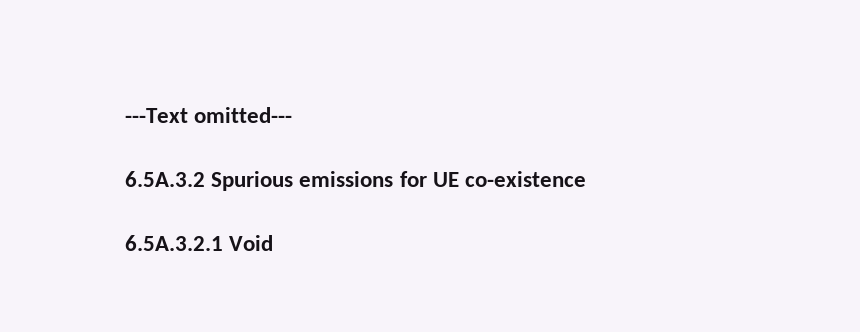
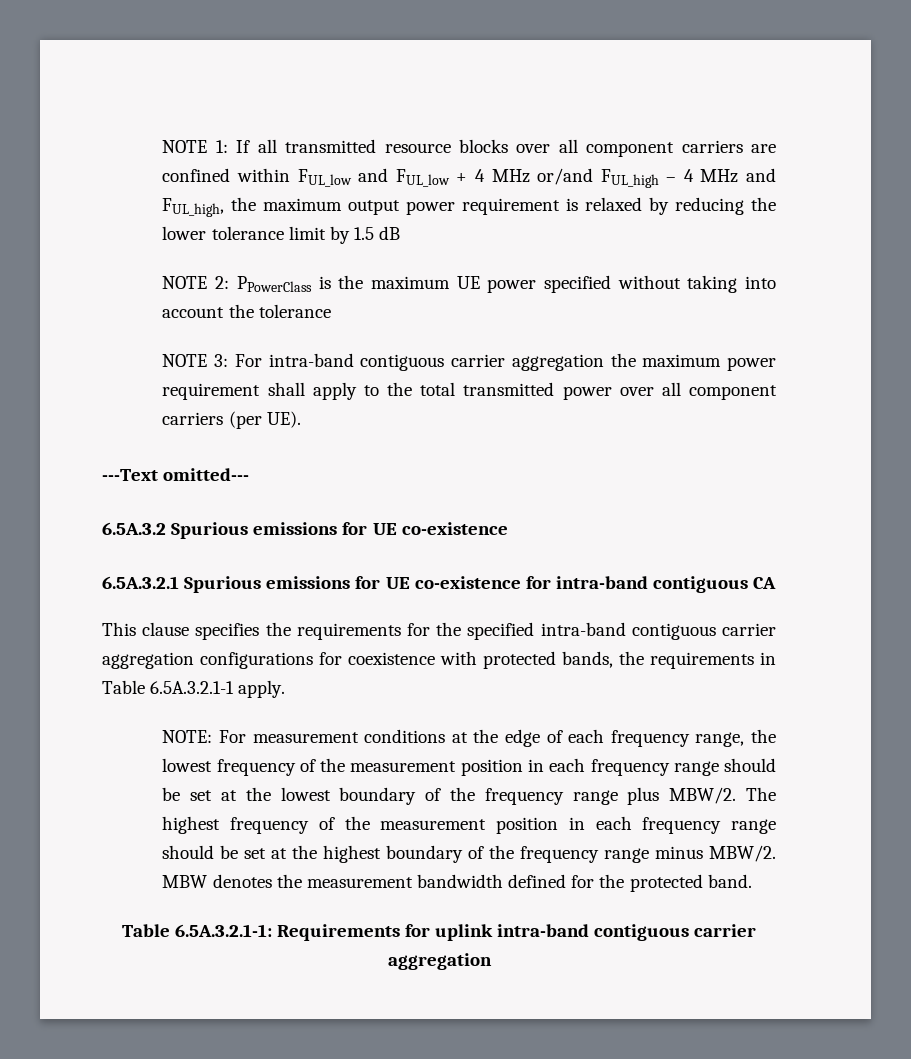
(125, 115) none -> [162,139,776,157] [162,168,776,188] [162,197,777,217] [162,226,401,244] [162,275,777,293] [162,304,331,318] [162,353,776,371] [162,382,777,400] [162,411,301,429] NOTE 1: If all transmitted resource blocks over all component carriers are confined within FUL_low and FUL_low + 4 MHz or/and FUL_high – 4 MHz and FUL_high, the maximum output power requirement is relaxed by reducing the lower tolerance limit by 1.5 dB // NOTE 2: PPowerClass is the maximum UE power specified without taking into account the tolerance // NOTE 3: For intra-band contiguous carrier aggregation the maximum power requirement shall apply to the total transmitted power over all component carriers (per UE). //
[229,235,274,251] Void -> [184,576,777,593] [102,622,777,640] [102,651,776,669] [102,680,286,698] [162,729,776,747] [162,758,776,776] [162,787,777,805] [162,816,776,834] [162,845,777,863] [162,874,752,892] [121,924,757,941] [387,953,492,970] Spurious emissions for UE co-existence for intra-band contiguous CA // This clause specifies the requirements for the specified intra-band contiguous carrier aggregation configurations for coexistence with protected bands, the requirements in Table 6.5A.3.2.1-1 apply. // NOTE: For measurement conditions at the edge of each frequency range, the lowest frequency of the measurement position in each frequency range should be set at the lowest boundary of the frequency range plus MBW/2. The highest frequency of the measurement position in each frequency range should be set at the highest boundary of the frequency range minus MBW/2. MBW denotes the measurement bandwidth defined for the protected band. // Table 6.5A.3.2.1-1: Requirements for uplink intra-band contiguous carrier aggregation

